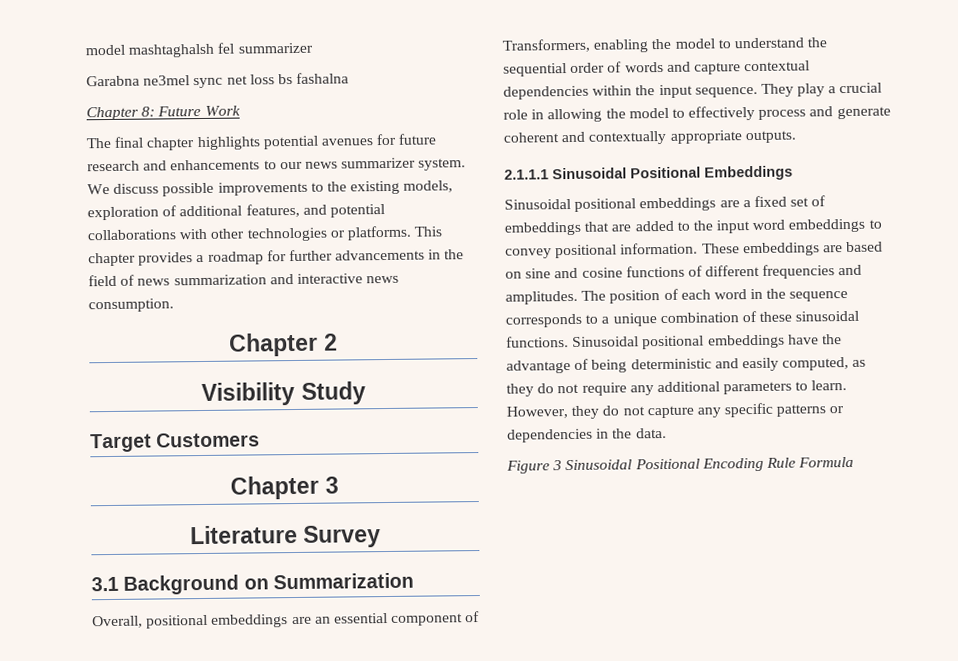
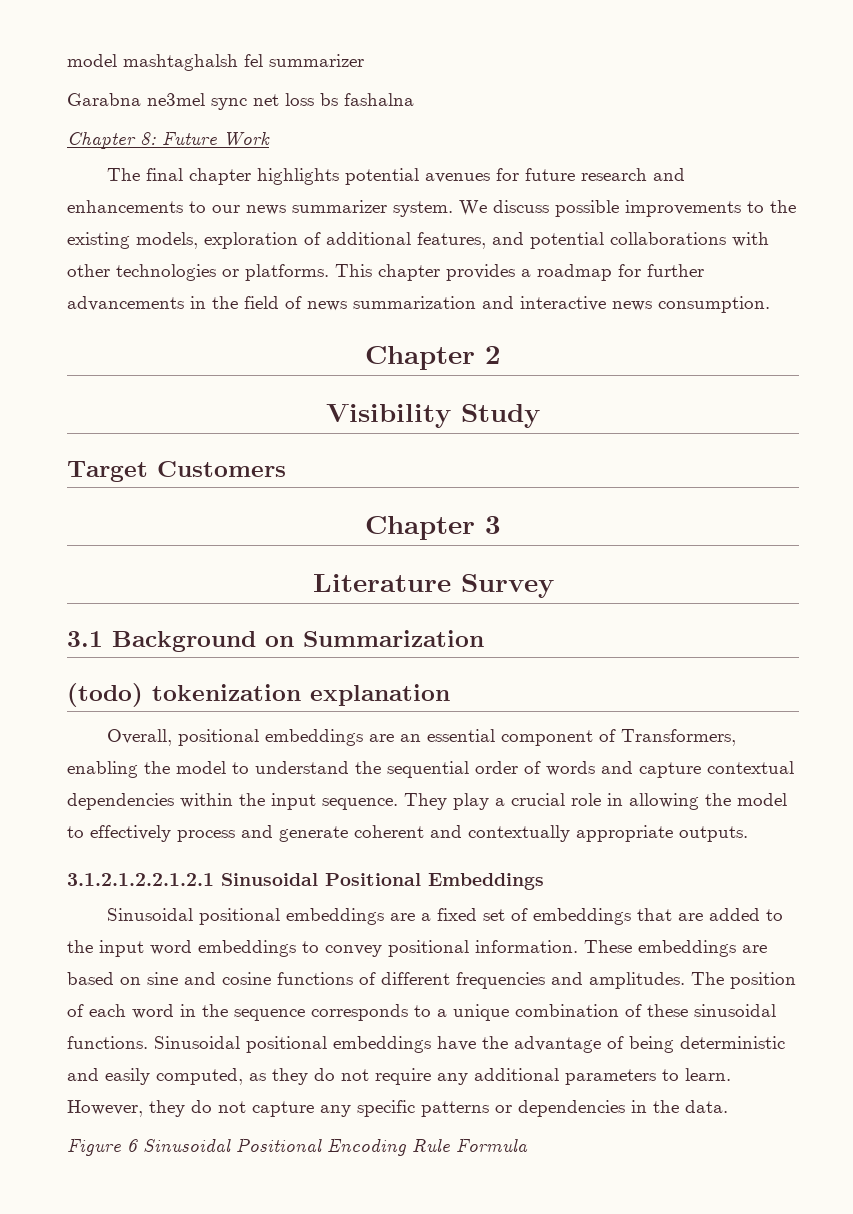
(414, 581) none -> [67,683,450,707] // (todo) tokenization explanation
[504,169,549,180] 2.1.1.1 -> [67,873,214,886] 3.1.2.1.2.2.1.2.1
[552,460,563,471] 3 -> [127,1139,138,1152] 6

